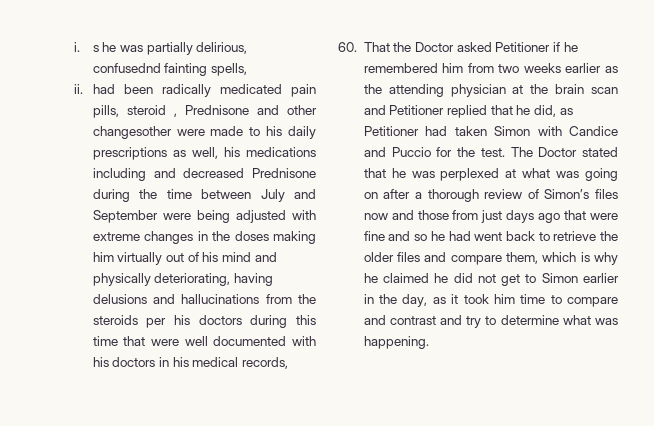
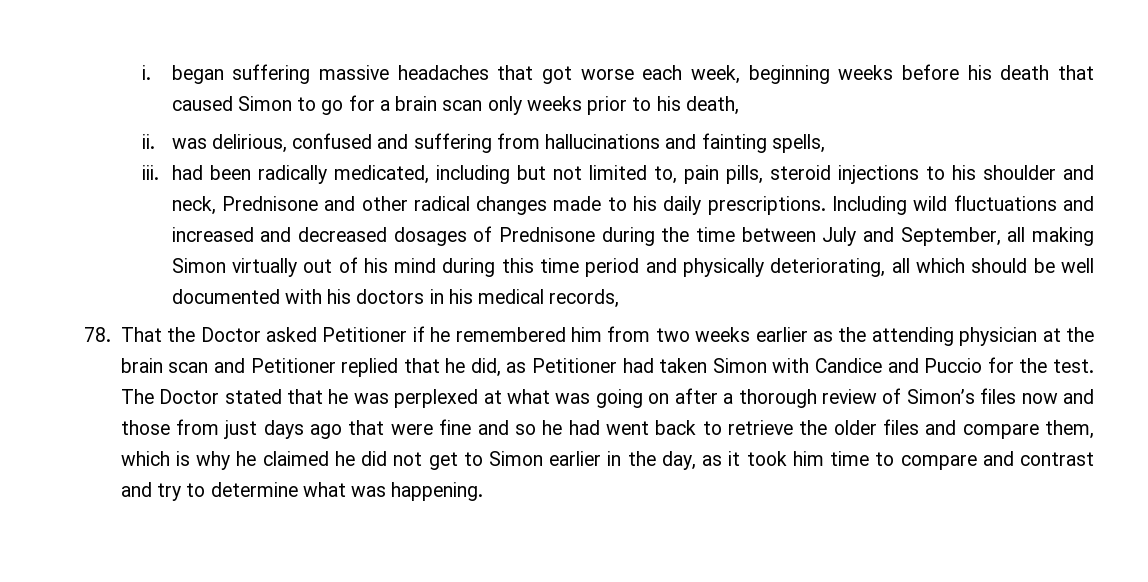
[92,42,248,55] [92,63,161,73] s he was partially delirious, confusednd -> [171,64,1094,84] [171,95,739,115] [142,133,697,153] began suffering massive headaches that got worse each week, beginning weeks before his death that caused Simon to go for a brain scan only weeks prior to his death, // ii. was delirious, confused and suffering from hallucinations and
[73,84,83,94] ii. -> [142,165,160,180] iii.
[219,84,316,97] [92,105,177,118] medicated pain pills, steroid , -> [333,165,1094,184] [171,196,216,215] medicated, including but not limited to, pain pills, steroid injections to his shoulder and neck,
[92,126,205,139] changesother were -> [413,196,548,215] radical changes
[92,147,316,160] [92,168,245,181] prescriptions as well, his medications including and decreased -> [707,195,1094,215] [171,226,493,246] prescriptions. Including wild fluctuations and increased and decreased dosages of
[92,210,316,223] [92,231,316,244] [92,252,114,262] September were being adjusted with extreme changes in the doses making him -> [900,227,1094,246] [171,258,226,273] September, all making Simon
[254,252,277,262] [92,273,274,286] [92,294,317,304] [92,315,316,328] [92,336,180,346] and physically deteriorating, having delusions and hallucinations from the steroids per his doctors during this time that were -> [442,258,1055,277] during this time period and physically deteriorating, all which should be
[338,42,357,52] 60. -> [84,327,111,342] 78.

